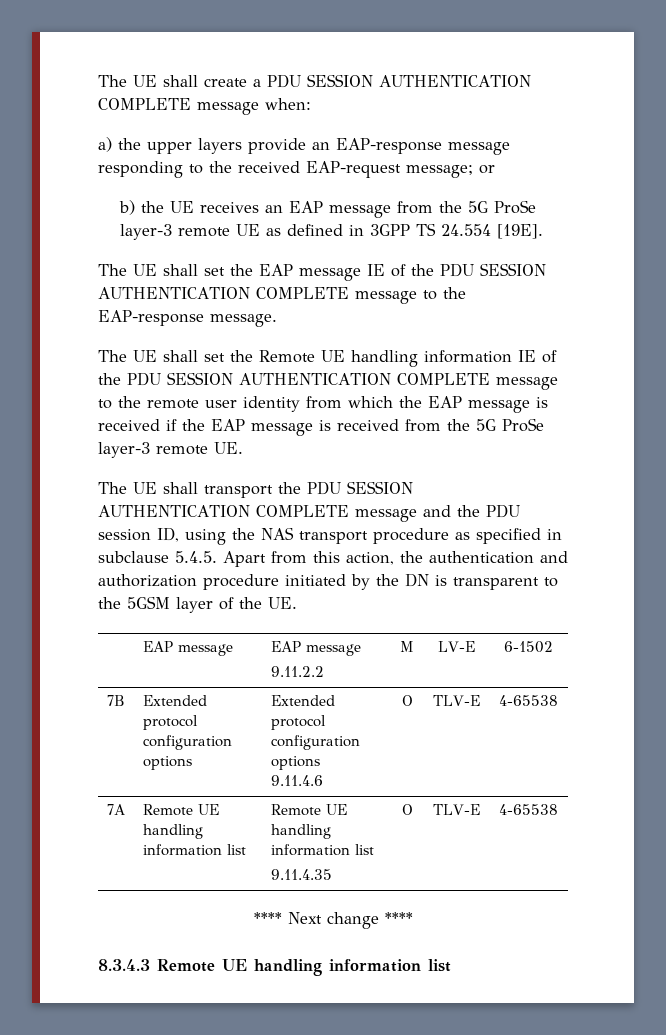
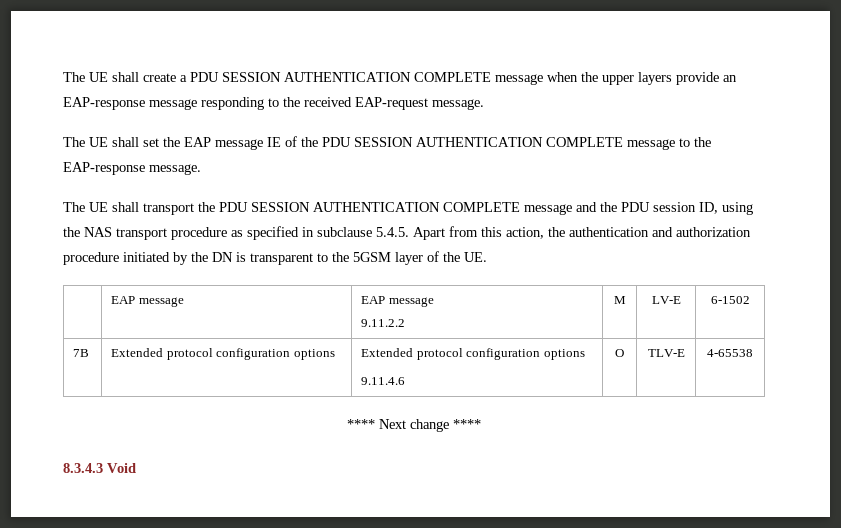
[265,98,311,110] [98,137,112,152] when: // a) -> [547,72,578,82] when
[406,165,495,178] [118,200,536,218] [119,223,543,240] message; or // b) the UE receives an EAP message from the 5G ProSe layer-3 remote UE as defined in 3GPP TS 24.554 [19E]. -> [432,99,484,110] message.
[98,350,557,367] [98,372,558,390] [98,396,548,413] [98,418,544,436] [98,442,243,458] // The UE shall set the Remote UE handling information IE of the PDU SESSION AUTHENTICATION COMPLETE message to the remote user identity from which the EAP message is received if the EAP message is received from the 5G ProSe layer-3 remote UE. -> (201, 169) none
[106,804,125,815] [142,804,219,816] [142,824,203,839] [142,844,246,856] [270,804,347,816] [270,824,331,839] [270,844,374,856] [270,869,332,880] [401,804,413,815] [433,804,481,815] [499,804,558,815] // 7A | Remote UE handling information list | Remote UE handling information list // 9.11.4.35 | O | TLV-E | 4-65538 -> (753, 353) none
[157,959,451,976] Remote UE handling information list -> [107,463,136,473] Void

